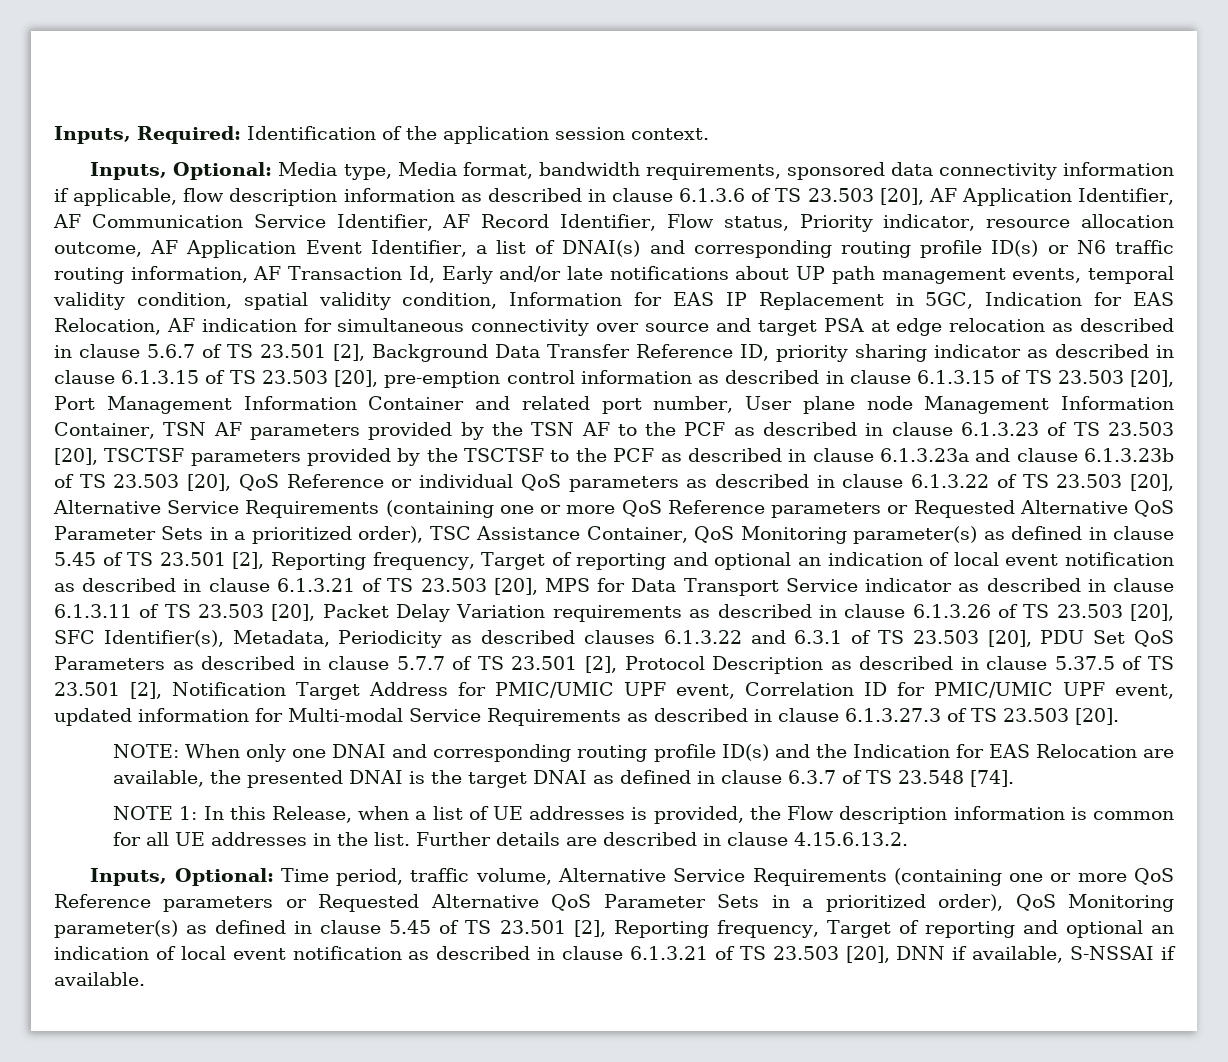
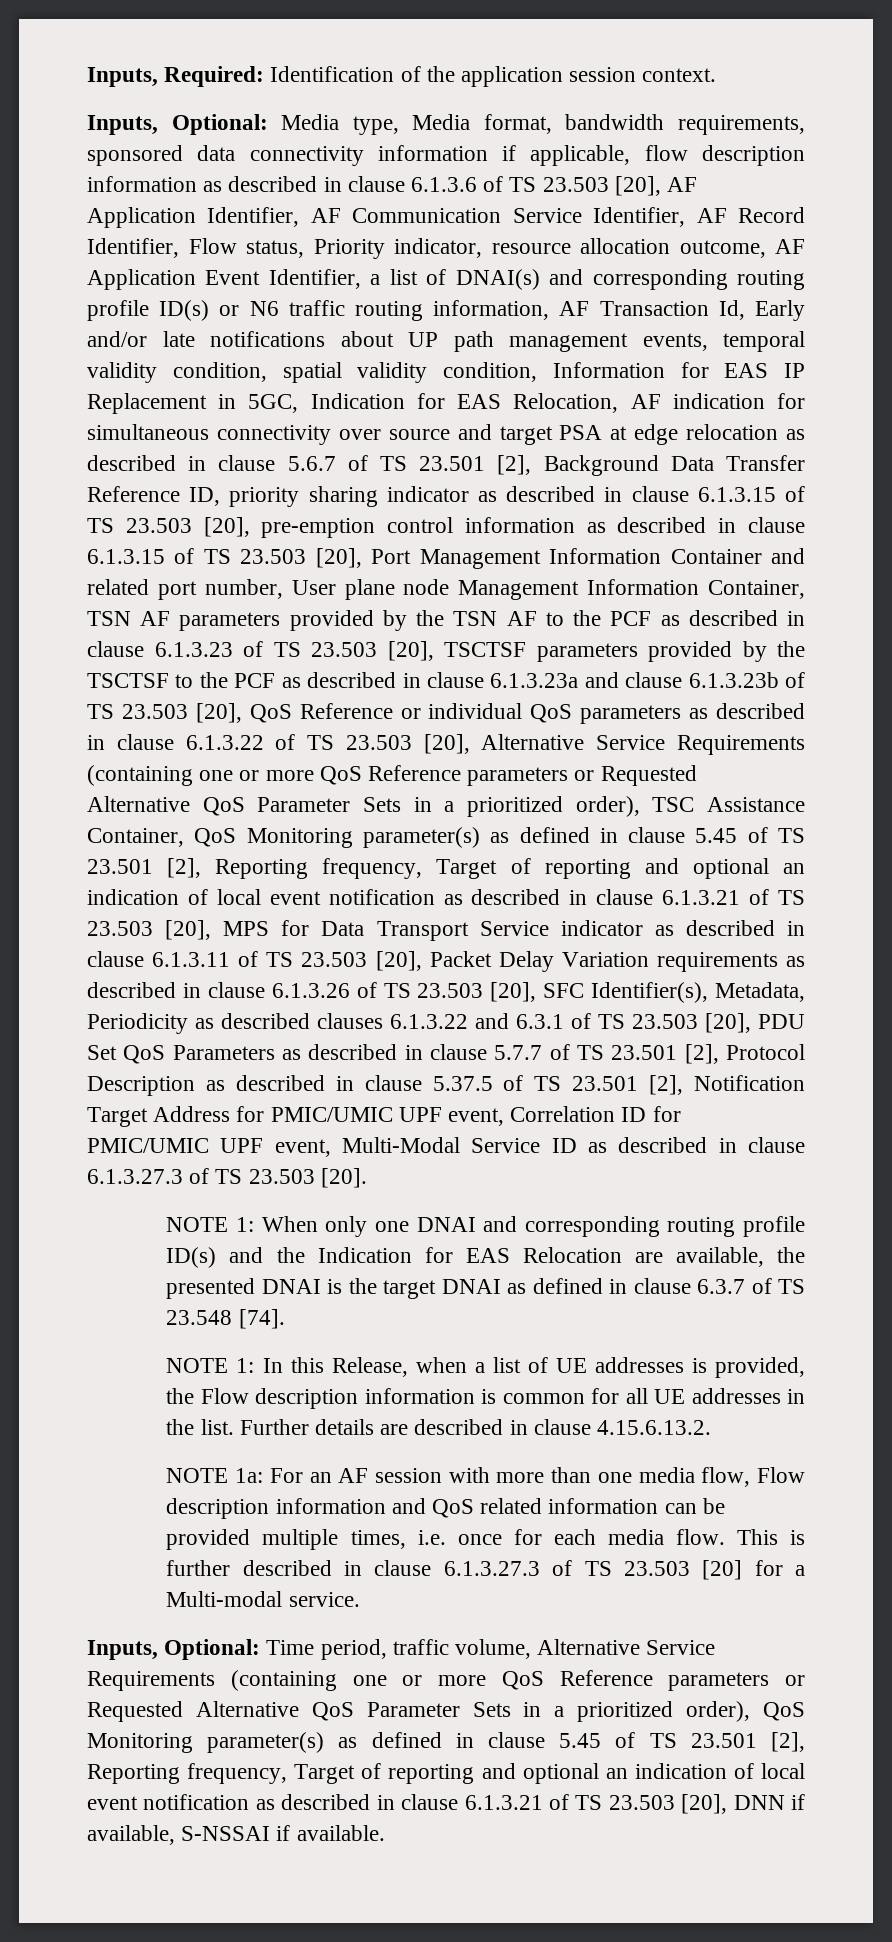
[54,708,621,726] updated information for Multi-modal Service Requirements -> [342,1137,577,1153] Multi-Modal Service ID
[113,744,180,758] NOTE: -> [166,1217,255,1232] NOTE 1:
(909, 839) none -> [166,1467,805,1487] [166,1498,725,1519] [166,1529,806,1550] [166,1560,805,1580] [166,1591,360,1607] // NOTE 1a: For an AF session with more than one media flow, Flow description information and QoS related information can be provided multiple times, i.e. once for each media flow. This is further described in clause 6.1.3.27.3 of TS 23.503 [20] for a Multi-modal service.

